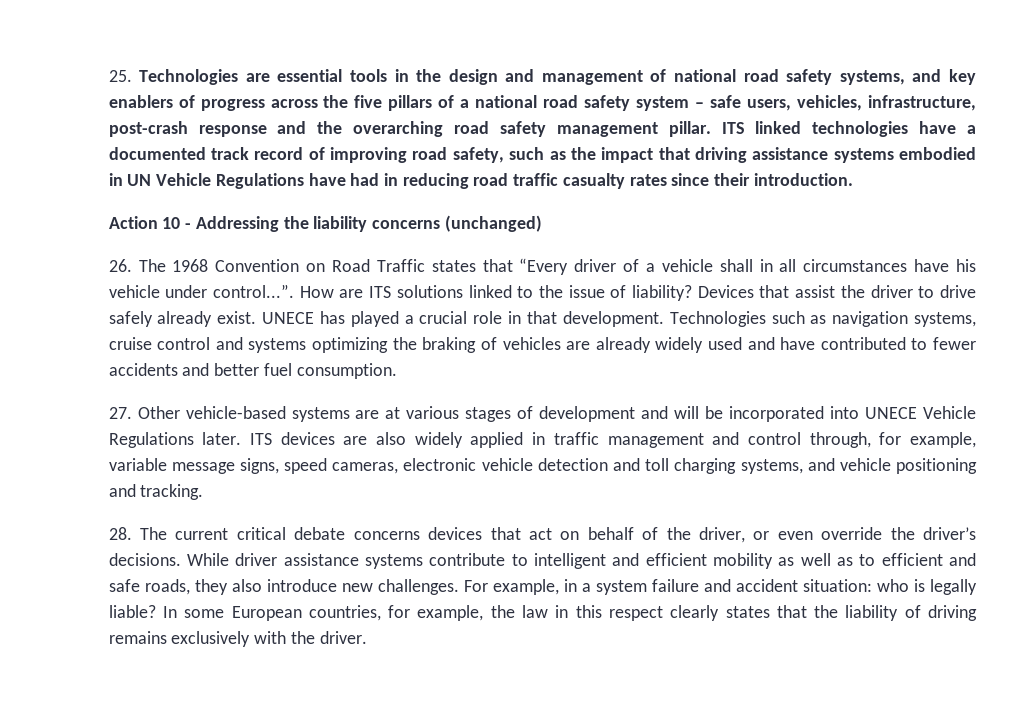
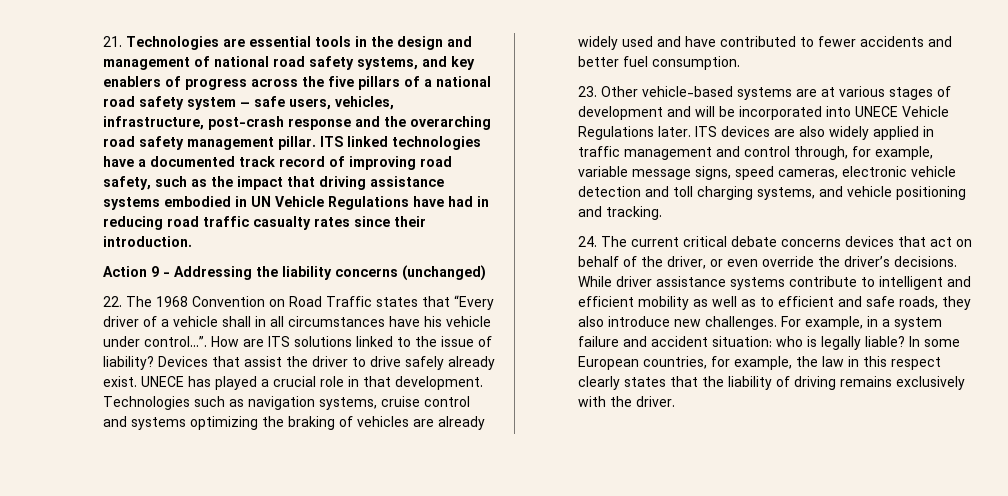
[108,70,132,82] 25. -> [103,36,123,47] 21.
[162,217,181,229] 10 -> [151,266,160,277] 9
[108,259,132,272] 26. -> [103,296,123,307] 22.
[108,407,132,419] 27. -> [578,86,598,97] 23.
[108,527,132,540] 28. -> [578,236,598,247] 24.

